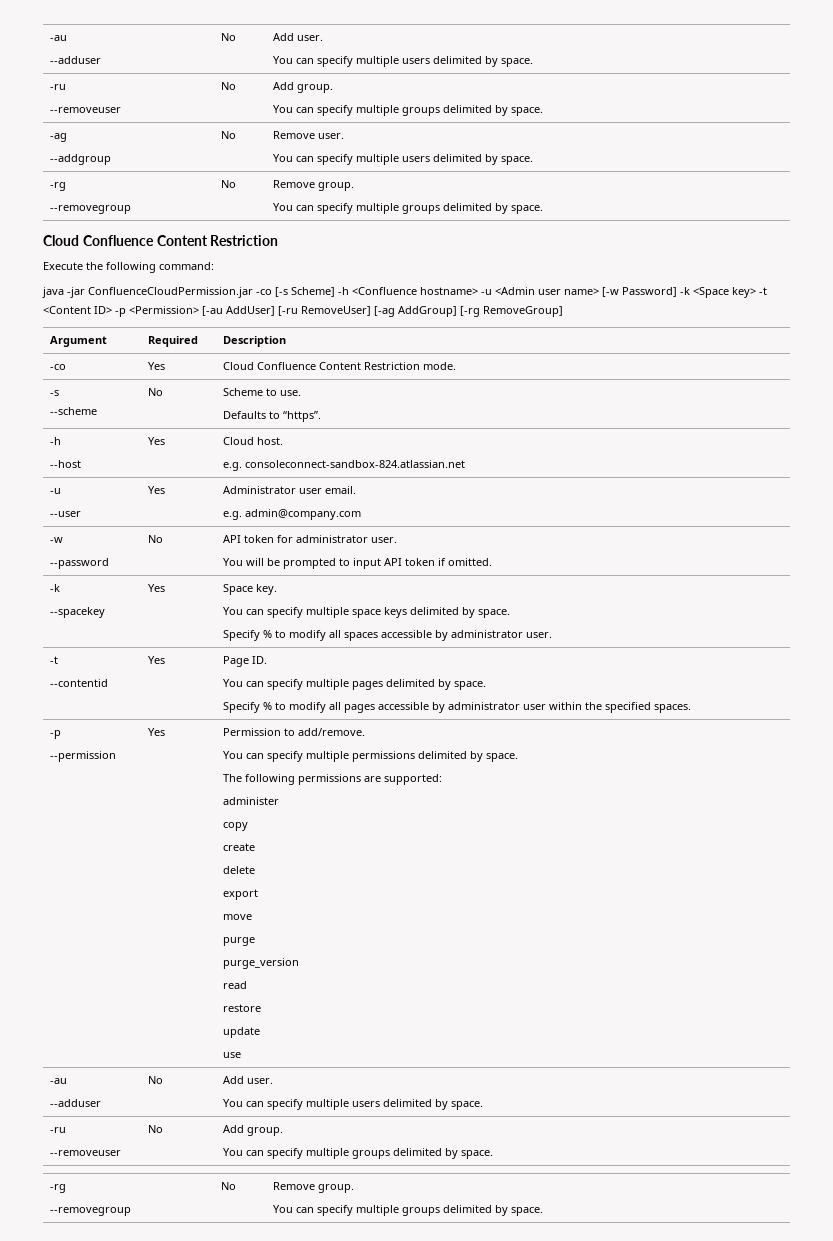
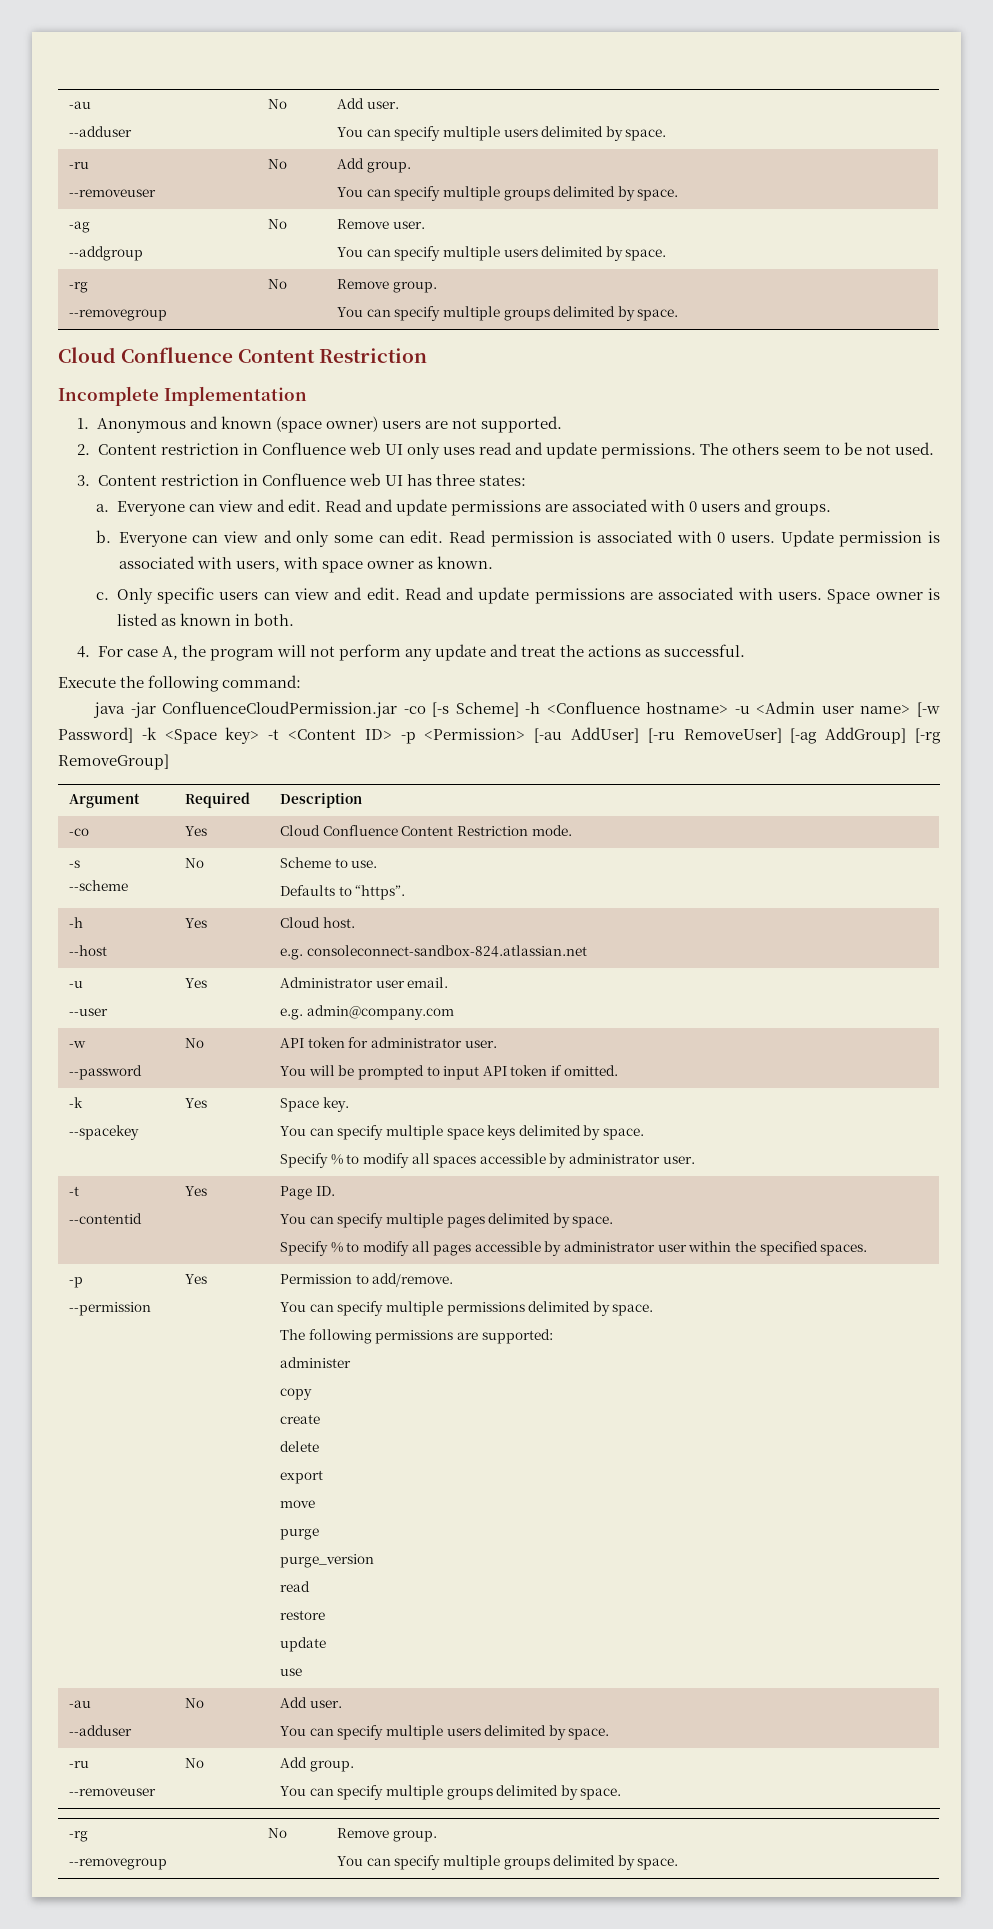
(279, 240) none -> [58,386,307,406] [77,416,562,433] [77,442,935,459] [77,473,526,486] [96,499,832,516] [96,530,940,547] [118,556,493,573] [96,587,940,604] [116,613,294,626] [77,644,746,661] // Incomplete Implementation // 1. Anonymous and known (space owner) users are not supported. // 2. Content restriction in Confluence web UI only uses read and update permissions. The others seem to be not used. // 3. Content restriction in Confluence web UI has three states: // a. Everyone can view and edit. Read and update permissions are associated with 0 users and groups. // b. Everyone can view and only some can edit. Read permission is associated with 0 users. Update permission is associated with users, with space owner as known. // c. Only specific users can view and edit. Read and update permissions are associated with users. Space owner is listed as known in both. // 4. For case A, the program will not perform any update and treat the actions as successful.

